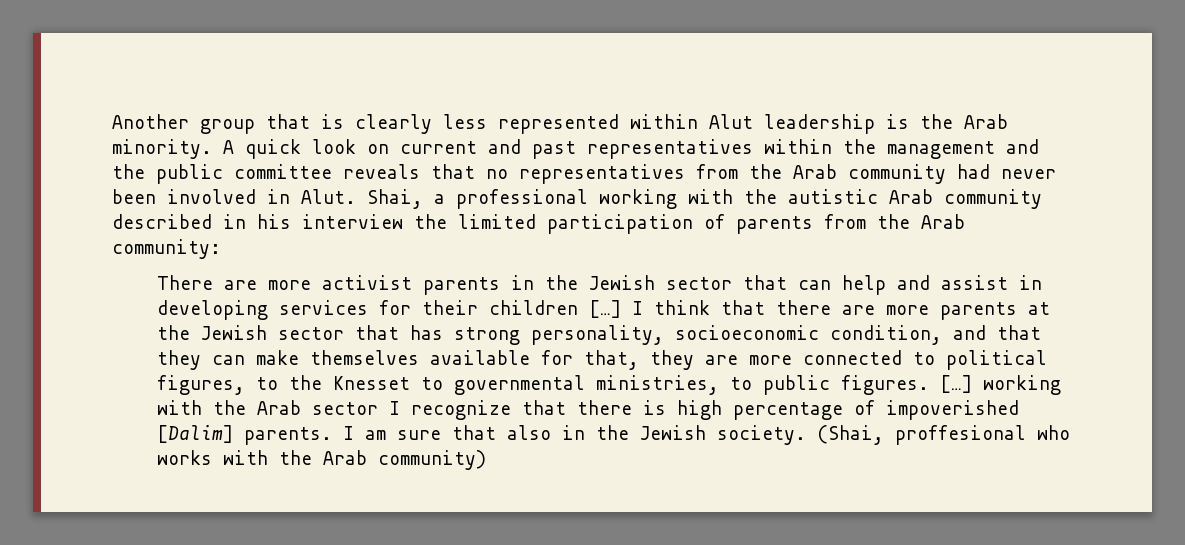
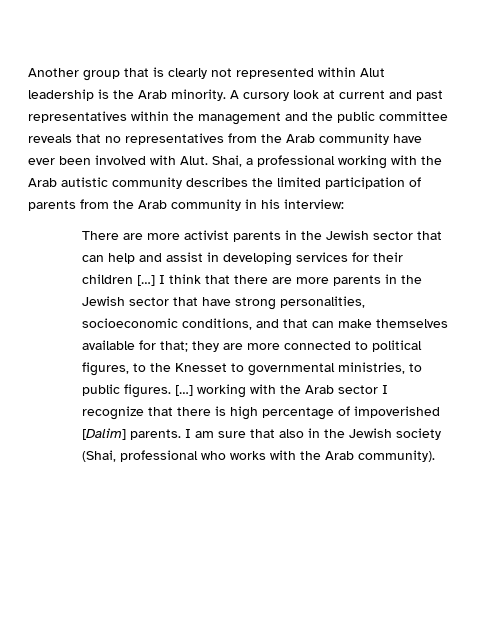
[443,114,487,129] less -> [211,68,232,77] not
[245,139,389,159] quick look on -> [243,90,335,101] cursory look at
[957,164,1056,179] had never -> [393,134,422,143] [28,158,55,165] have ever
[267,189,290,204] in -> [150,155,176,165] with
[788,189,1042,209] [112,214,403,229] autistic Arab community described in his interview -> [28,177,248,189] Arab autistic community describes
[112,239,221,259] community: -> [171,199,344,211] community in his interview:
[1027,302,1050,315] [156,325,942,345] at the Jewish sector that has strong personality, socioeconomic condition, -> [384,274,422,284] [81,296,365,310] [81,318,252,330] in the Jewish sector that have strong personalities, socioeconomic conditions,
[156,350,201,370] they -> (308, 323) none
[583,350,639,370] that, -> [159,341,188,352] that;
[716,425,1026,445] society. (Shai, proffesional -> [395,428,441,440] [81,450,198,462] society (Shai, professional
[377,450,486,470] community) -> [357,450,435,462] community).

